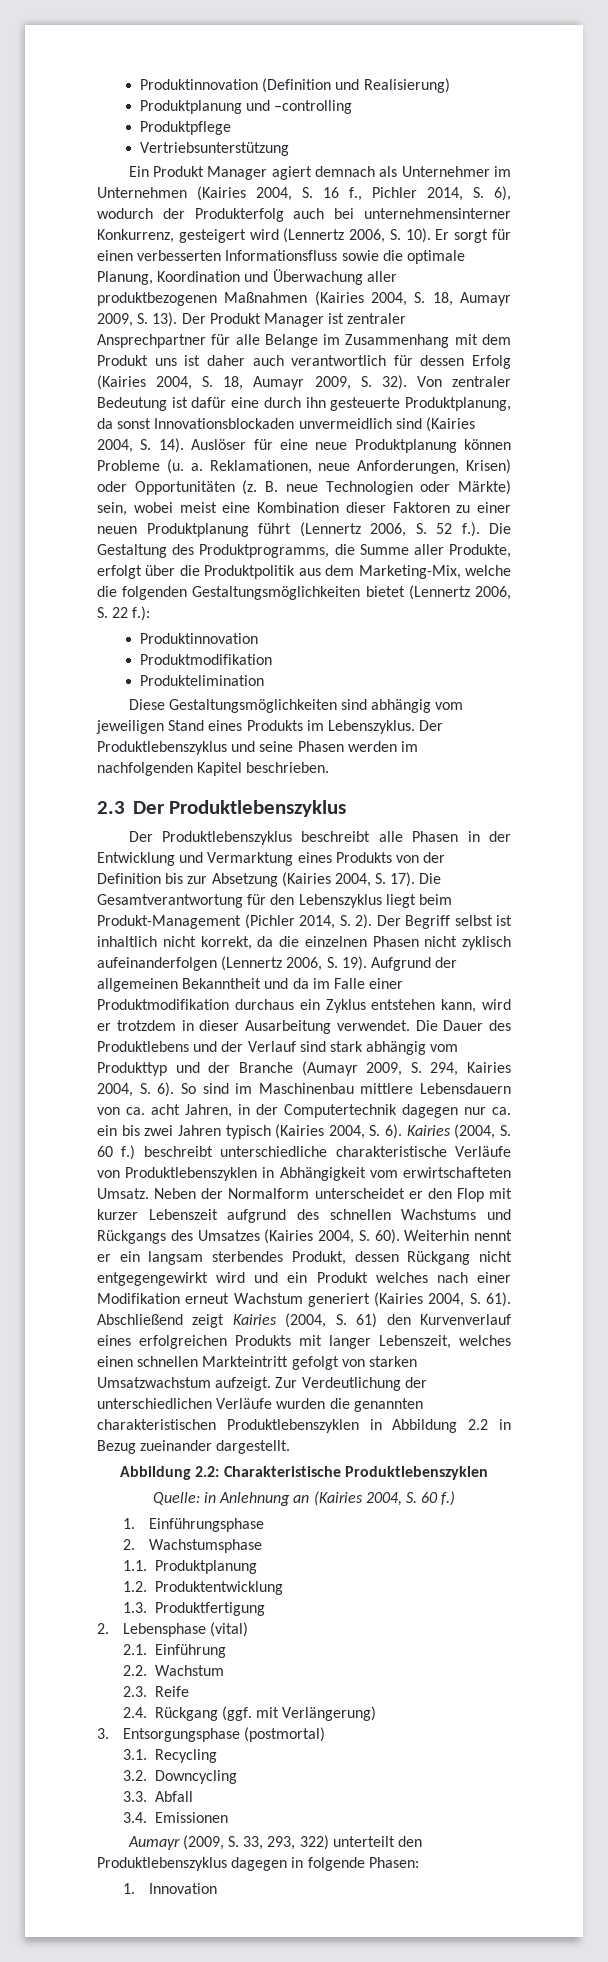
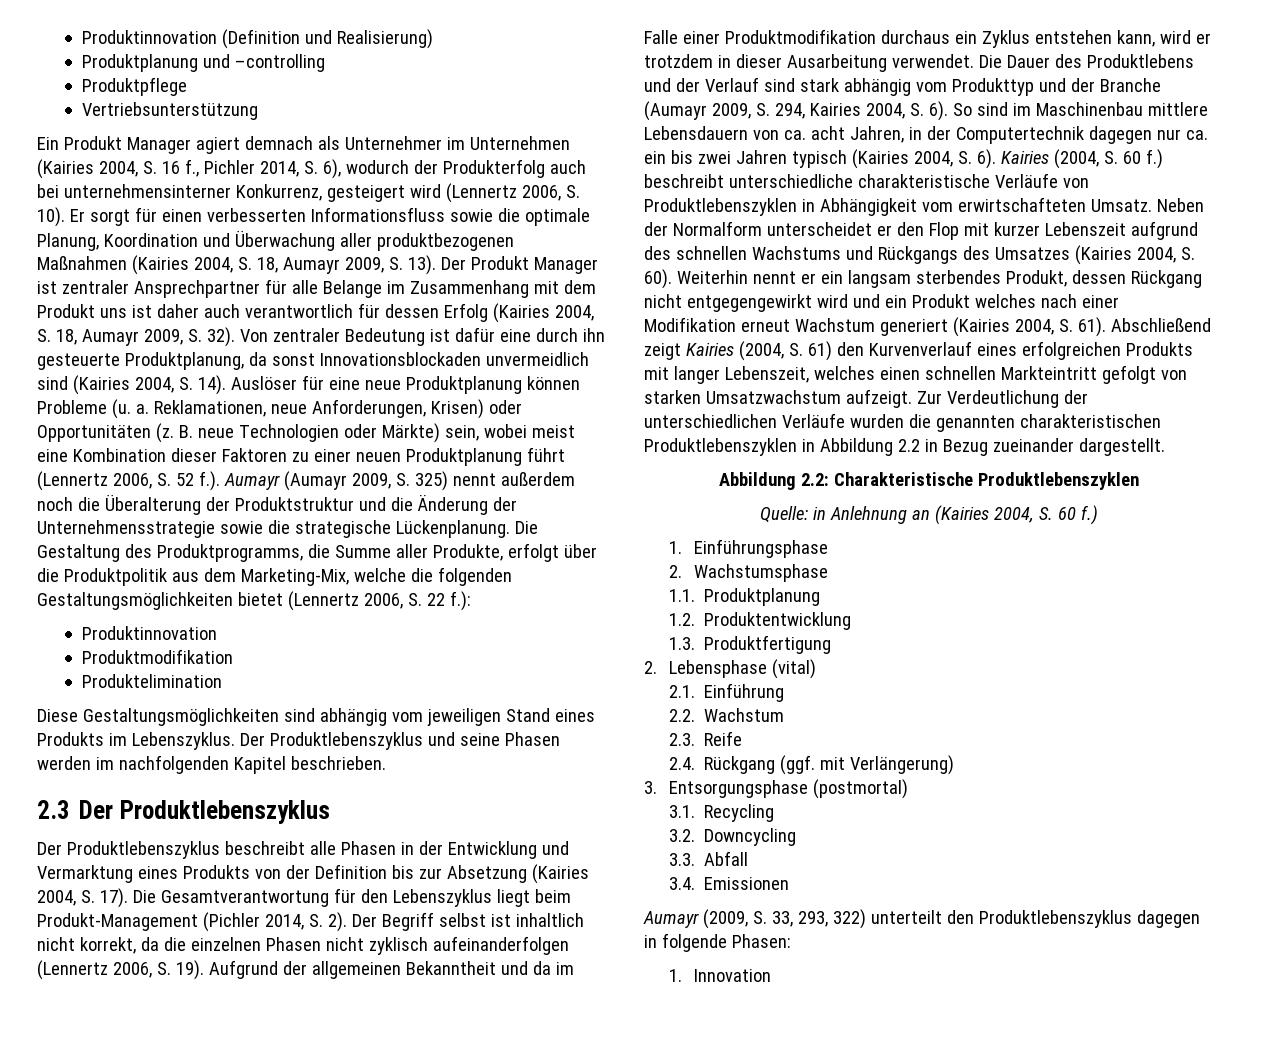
(480, 529) none -> [223,471,575,491] [37,494,517,515] [37,520,510,538] Aumayr (Aumayr 2009, S. 325) nennt außerdem noch die Überalterung der Produktstruktur und die Änderung der Unternehmensstrategie sowie die strategische Lückenplanung.

